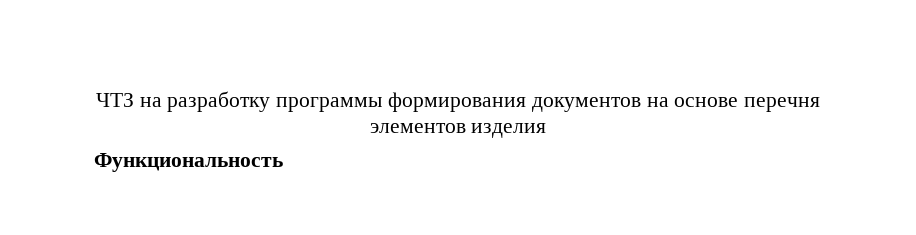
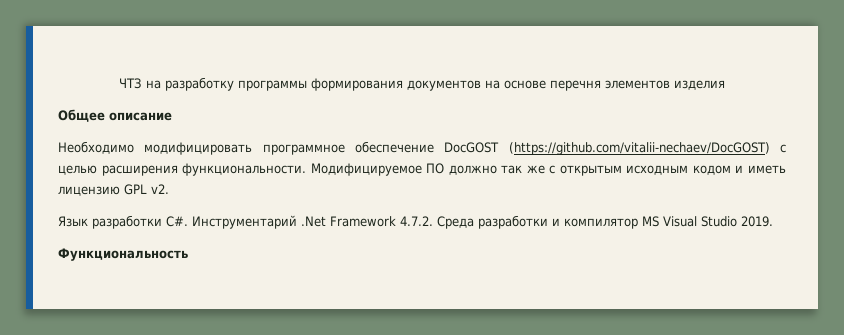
(547, 130) none -> [58,109,172,122] [58,141,786,155] [58,163,787,176] [58,184,169,196] [58,215,773,229] // Общее описание // Необходимо модифицировать программное обеспечение DocGOST (https://github.com/vitalii-nechaev/DocGOST) с целью расширения функциональности. Модифицируемое ПО должно так же с открытым исходным кодом и иметь лицензию GPL v2. // Язык разработки С#. Инструментарий .Net Framework 4.7.2. Среда разработки и компилятор MS Visual Studio 2019.

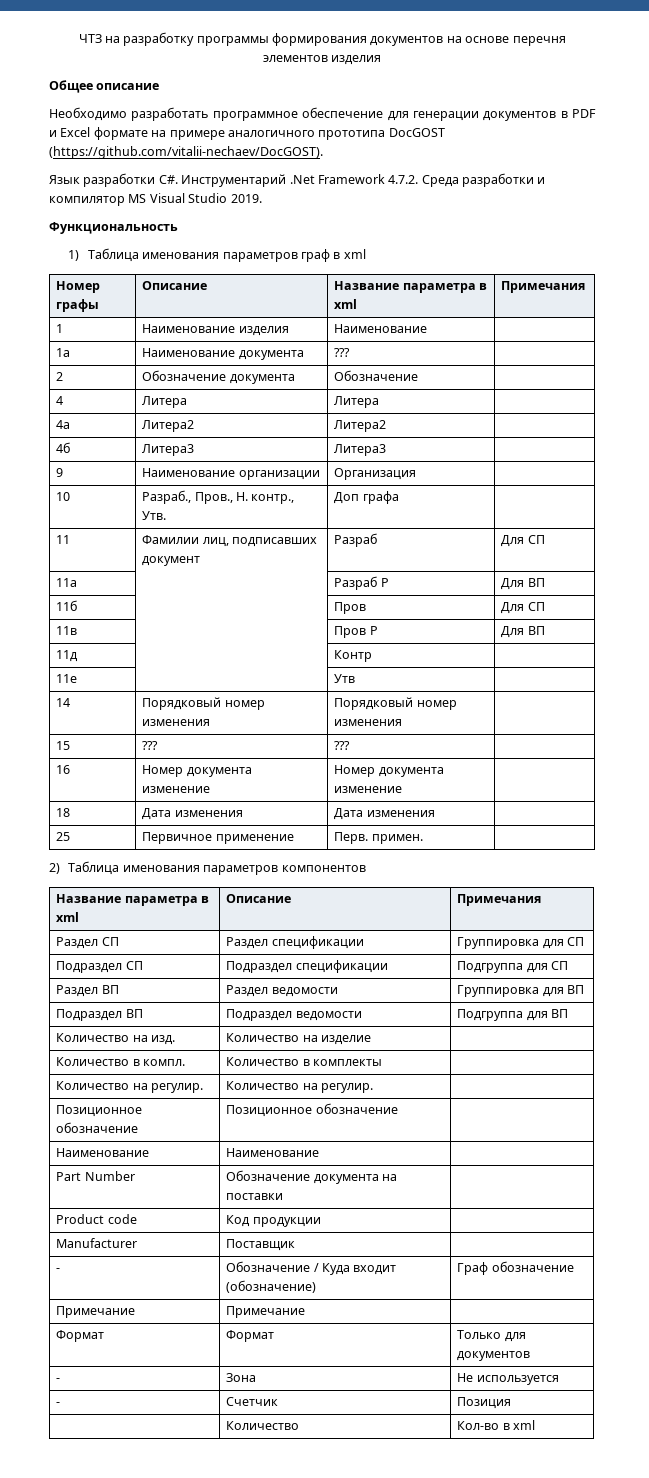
[144,142,253,155] модифицировать -> [131,107,209,121] разработать
[444,142,786,155] [58,163,787,176] [58,184,169,196] DocGOST (https://github.com/vitalii-nechaev/DocGOST) с целью расширения функциональности. Модифицируемое ПО должно так же с открытым исходным кодом и иметь лицензию GPL v2. -> [387,109,596,121] [49,127,445,140] [49,146,323,159] для генерации документов в PDF и Excel формате на примере аналогичного прототипа DocGOST (https://github.com/vitalii-nechaev/DocGOST).
(188, 254) none -> [68,248,366,262] [56,281,101,293] [56,299,100,312] [142,281,208,290] [334,281,488,293] [334,299,358,309] [501,281,586,293] [56,324,64,333] [142,324,289,336] [334,324,428,333] [56,348,71,357] [142,348,304,360] [334,348,351,357] [56,372,64,381] [142,370,295,384] [334,370,419,381] [56,396,64,405] [142,396,188,408] [334,396,380,408] [56,420,71,429] [142,420,195,432] [334,420,387,432] [56,442,71,453] [142,444,195,456] [334,444,387,456] [56,468,64,477] [142,468,320,480] [334,468,417,480] [56,492,71,501] [142,490,295,504] [142,511,167,520] [334,491,399,504] [56,535,71,544] [142,535,318,547] [142,556,201,566] [334,533,378,547] [501,535,545,547] [56,578,78,587] [334,576,389,590] [501,578,545,590] [56,600,78,611] [334,602,367,614] [501,602,545,614] [56,626,78,635] [334,626,378,638] [501,626,545,638] [56,650,79,662] [334,650,373,662] [56,674,78,683] [334,674,356,683] [56,698,71,707] [142,697,265,710] [142,719,211,726] [334,697,457,710] [334,719,403,726] [56,741,71,750] [142,741,159,750] [334,741,351,750] [56,765,71,774] [142,765,252,777] [142,786,211,793] [334,765,444,777] [334,786,403,793] [56,808,71,817] [142,808,243,820] [334,808,435,820] [56,832,71,841] [142,832,294,844] [334,832,423,844] [49,861,366,875] [56,894,210,906] [56,912,80,922] [226,894,292,903] [457,894,542,906] [56,937,119,949] [226,936,364,949] [457,937,585,949] [56,961,143,973] [226,960,388,973] [457,961,569,973] [56,985,119,997] [226,985,338,997] [457,985,585,997] [56,1009,143,1021] [226,1009,362,1021] [457,1009,569,1021] [56,1033,176,1045] [226,1033,372,1045] [56,1057,186,1066] [226,1057,383,1066] [56,1081,204,1093] [226,1081,374,1093] [56,1105,143,1117] [56,1122,139,1133] [226,1103,398,1117] [56,1148,150,1157] [226,1148,320,1157] [56,1171,135,1181] [226,1170,398,1184] [226,1193,284,1200] [56,1214,137,1224] [226,1215,321,1227] [56,1238,138,1248] [226,1239,296,1251] [56,1268,61,1272] [226,1261,397,1275] [226,1280,317,1293] [457,1261,574,1275] [56,1306,136,1318] [226,1306,306,1318] [56,1330,105,1342] [226,1330,275,1342] [457,1330,526,1342] [457,1351,531,1361] [56,1378,61,1382] [226,1373,257,1382] [457,1373,559,1385] [56,1402,61,1406] [226,1397,279,1406] [457,1397,512,1409] [226,1421,300,1430] [457,1420,536,1430] // 1) Таблица именования параметров граф в xml // Номер графы | Описание | Название параметра в xml | Примечания // 1 | Наименование изделия | Наименование | // 1а | Наименование документа | ??? | // 2 | Обозначение документа | Обозначение | // 4 | Литера | Литера | // 4а | Литера2 | Литера2 | // 4б | Литера3 | Литера3 | // 9 | Наименование организации | Организация | // 10 | Разраб., Пров., Н. контр., Утв. | Доп графа | // 11 | Фамилии лиц, подписавших документ | Разраб | Для СП // 11а | | Разраб Р | Для ВП // 11б | | Пров | Для СП // 11в | | Пров Р | Для ВП // 11д | | Контр | // 11е | | Утв | // 14 | Порядковый номер изменения | Порядковый номер изменения | // 15 | ??? | ??? | // 16 | Номер документа изменение | Номер документа изменение | // 18 | Дата изменения | Дата изменения | // 25 | Первичное применение | Перв. примен. | // 2) Таблица именования параметров компонентов // Название параметра в xml | Описание | Примечания // Раздел СП | Раздел спецификации | Группировка для СП // Подраздел СП | Подраздел спецификации | Подгруппа для СП // Раздел ВП | Раздел ведомости | Группировка для ВП // Подраздел ВП | Подраздел ведомости | Подгруппа для ВП // Количество на изд. | Количество на изделие | // Количество в компл. | Количество в комплекты | // Количество на регулир. | Количество на регулир. | // Позиционное обозначение | Позиционное обозначение | // Наименование | Наименование | // Part Number | Обозначение документа на поставки | // Product code | Код продукции | // Manufacturer | Поставщик | // - | Обозначение / Куда входит (обозначение) | Граф обозначение // Примечание | Примечание | // Формат | Формат | Только для документов // - | Зона | Не используется // - | Счетчик | Позиция // | Количество | Кол-во в xml

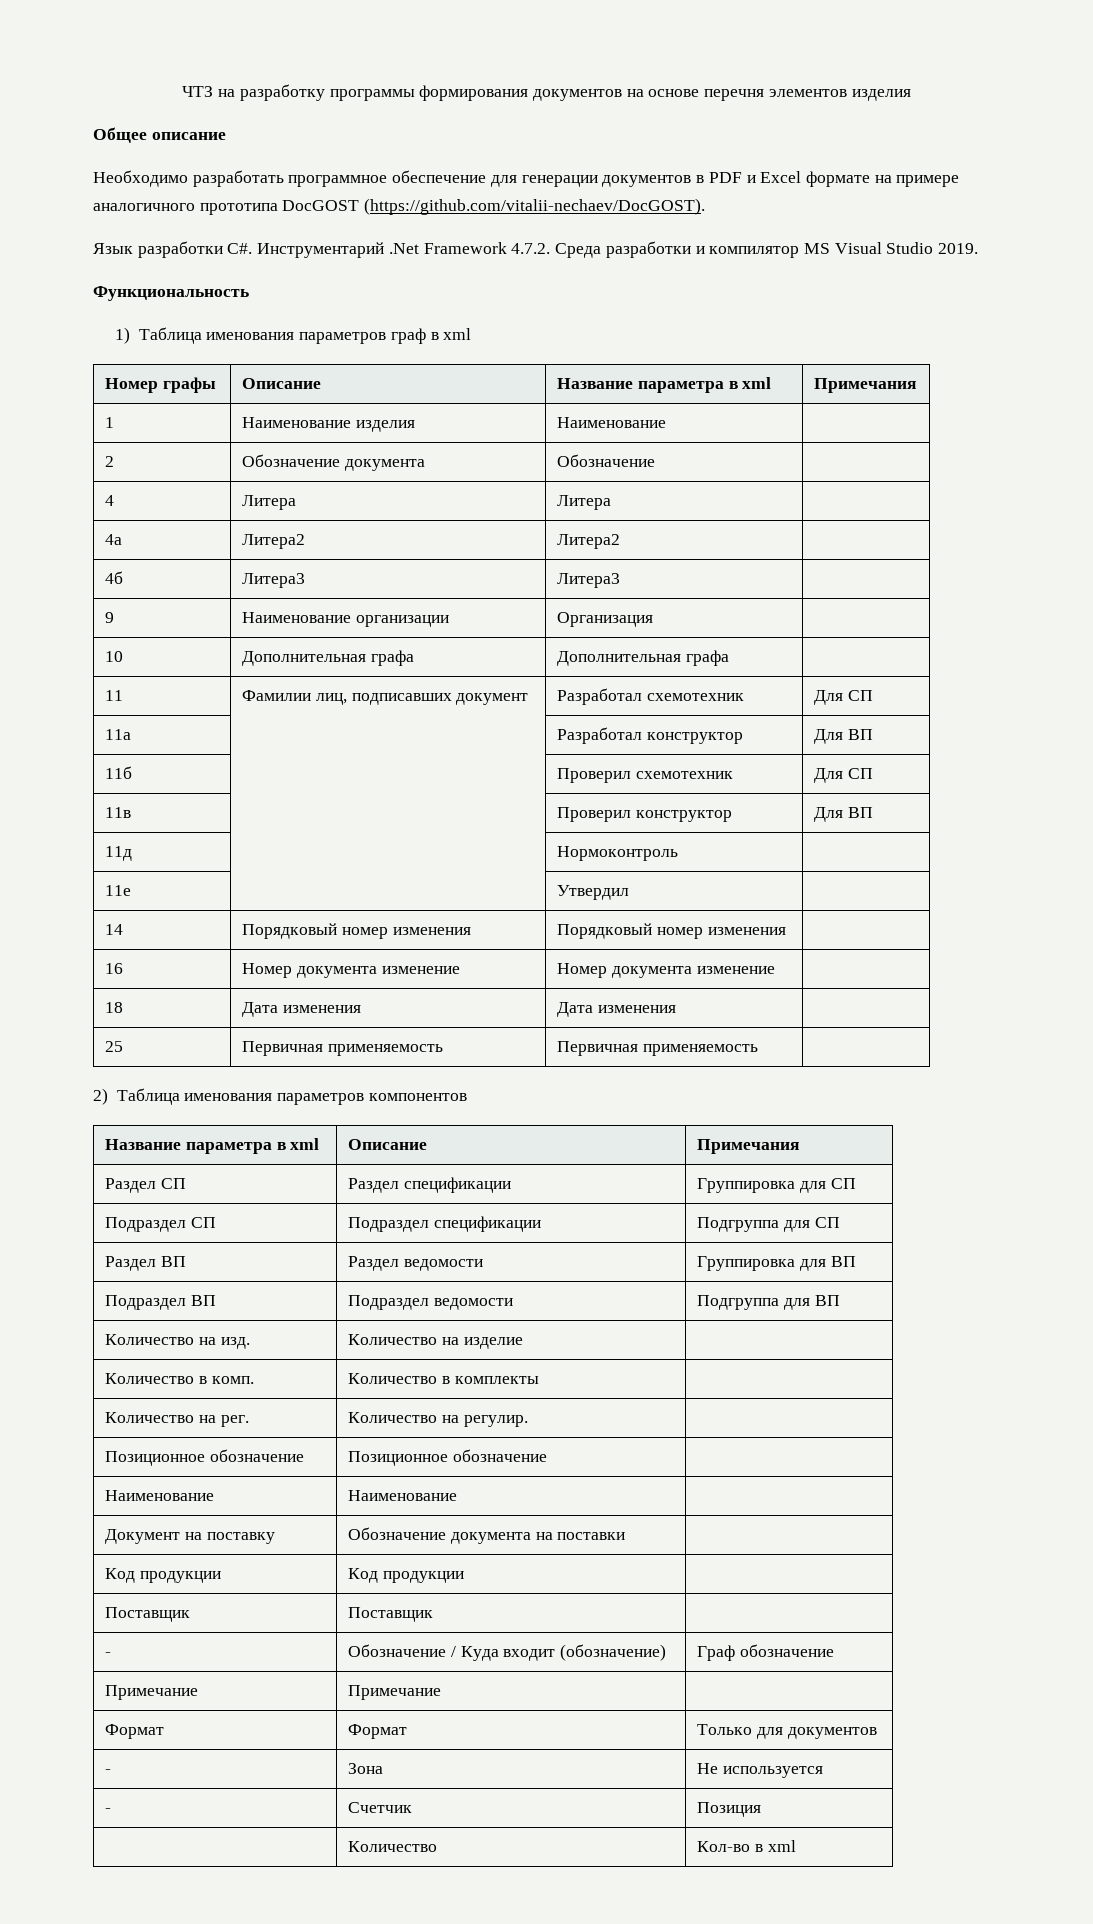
[56,348,71,357] [142,348,304,360] [334,348,351,357] // 1а | Наименование документа | ??? | -> (667, 422) none
[142,490,295,504] [142,511,167,520] [334,492,360,504] Разраб., Пров., Н. контр., Утв. | Доп -> [242,650,414,666] [557,651,682,666] Дополнительная графа | Дополнительная
[334,533,378,547] Разраб -> [557,688,744,705] Разработал схемотехник
[334,576,389,590] Разраб Р -> [557,727,743,744] Разработал конструктор
[334,602,367,614] Пров -> [557,768,733,783] Проверил схемотехник
[334,626,378,638] Пров Р -> [557,807,732,822] Проверил конструктор
[334,650,373,662] Контр -> [557,846,679,861] Нормоконтроль
[334,674,356,683] Утв -> [557,885,630,900] Утвердил
[56,741,71,750] [142,741,159,750] [334,741,351,750] // 15 | ??? | ??? | -> (786, 931) none
[142,832,294,844] [334,832,423,844] Первичное применение | Перв. примен. -> [242,1041,443,1056] [557,1041,758,1056] Первичная применяемость | Первичная применяемость
[143,1059,186,1066] компл. -> [211,1376,254,1384] комп.
[151,1083,204,1093] регулир. -> [220,1415,249,1427] рег.
[56,1171,135,1181] Part Number -> [105,1529,275,1544] Документ на поставку
[56,1214,137,1224] Product code -> [105,1568,221,1583] Код продукции
[56,1238,138,1248] Manufacturer -> [105,1607,191,1622] Поставщик

